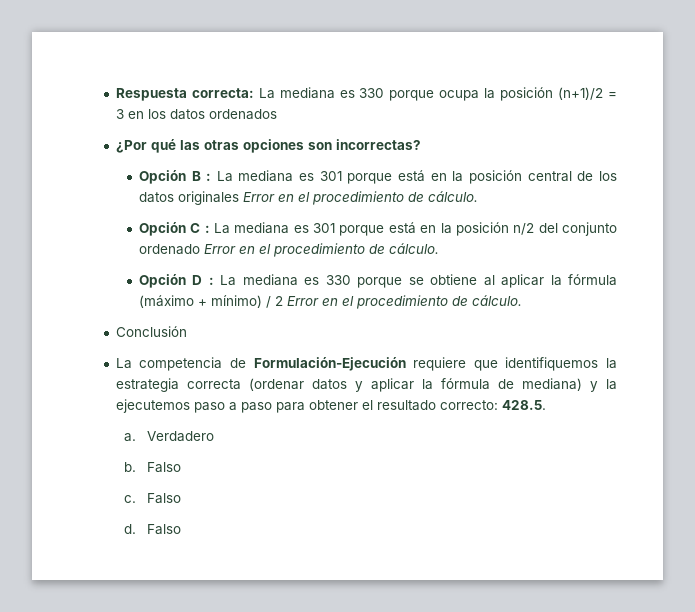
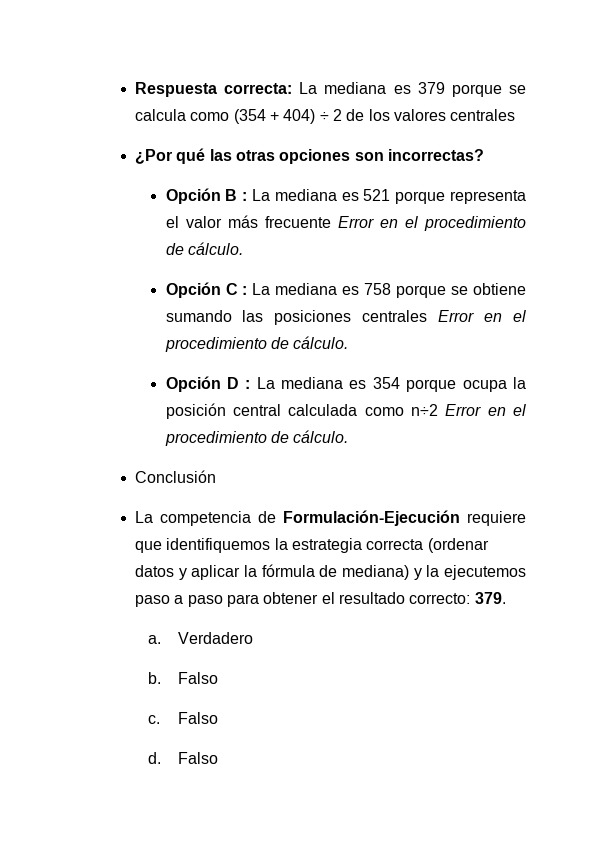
[359,87,617,101] [115,109,277,120] 330 porque ocupa la posición (n+1)/2 = 3 en los datos ordenados -> [417,82,526,97] [135,109,516,124] 379 porque se calcula como (354 + 404) ÷ 2 de los valores centrales
[319,170,617,184] [138,191,239,205] 301 porque está en la posición central de los datos originales -> [363,189,527,204] [165,215,331,228] 521 porque representa el valor más frecuente
[313,222,618,236] [138,244,200,255] 301 porque está en la posición n/2 del conjunto ordenado -> [364,283,526,298] [165,310,428,325] 758 porque se obtiene sumando las posiciones centrales
[325,274,617,288] [138,295,283,308] 330 porque se obtiene al aplicar la fórmula (máximo + mínimo) / 2 -> [372,377,526,392] [165,403,438,419] 354 porque ocupa la posición central calculada como n÷2
[501,400,546,410] 428.5. -> [474,592,506,604] 379.

